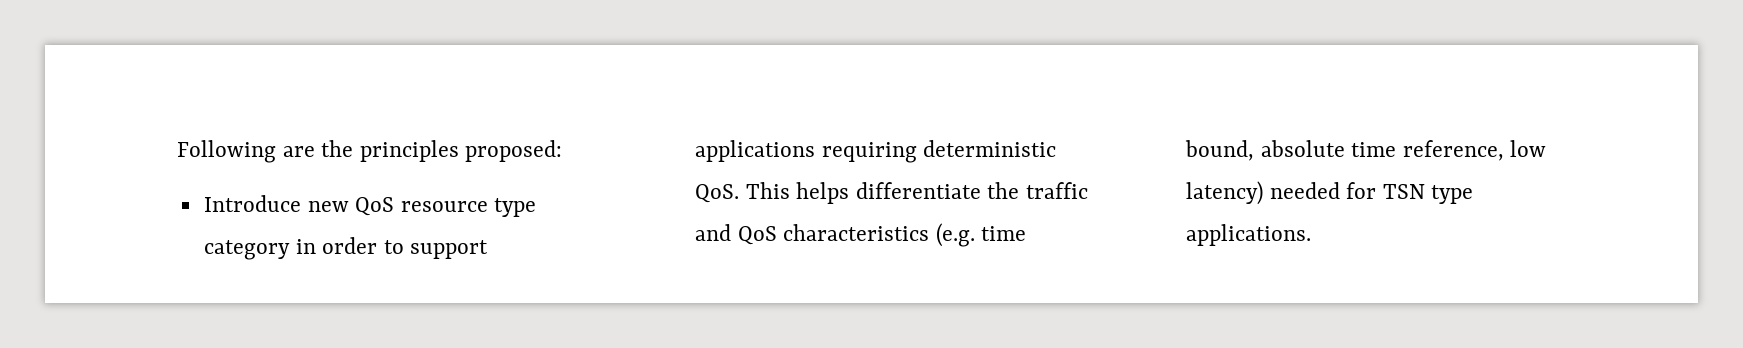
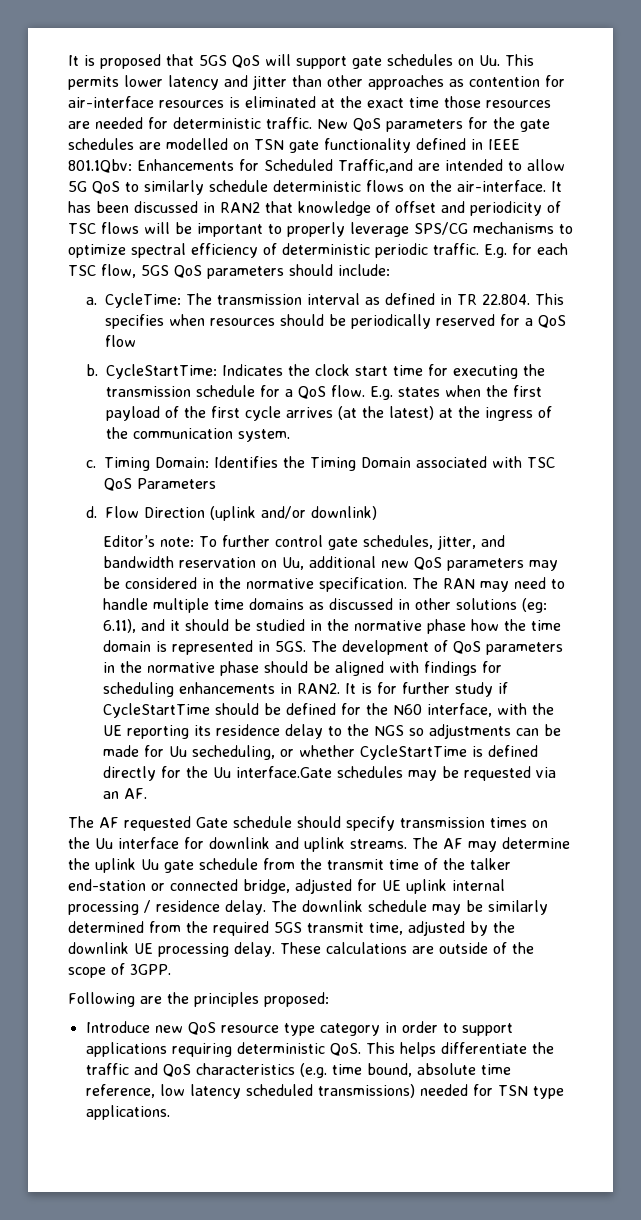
(177, 151) none -> [68,54,534,69] [68,75,565,90] [68,96,551,108] [68,117,550,132] [68,138,520,153] [68,159,565,173] [68,180,562,195] [68,201,561,216] [68,222,573,237] [68,243,568,258] [68,264,390,279] [85,293,564,308] [104,314,566,329] [104,335,136,347] [85,364,545,379] [105,385,542,400] [105,406,552,421] [105,427,290,442] [85,456,555,471] [103,478,216,491] [85,506,377,521] [103,535,506,550] [103,556,559,571] [103,577,566,592] [103,598,548,613] [103,619,562,634] [103,640,564,655] [103,661,503,676] [103,682,509,697] [103,703,555,718] [103,724,562,739] [103,745,539,760] [103,766,557,781] [103,788,148,799] [68,816,548,831] [68,837,570,852] [68,858,511,873] [68,879,505,894] [68,900,548,915] [68,921,515,936] [68,942,534,957] [68,963,171,978] It is proposed that 5GS QoS will support gate schedules on Uu. This permits lower latency and jitter than other approaches as contention for air-interface resources is eliminated at the exact time those resources are needed for deterministic traffic. New QoS parameters for the gate schedules are modelled on TSN gate functionality defined in IEEE 801.1Qbv: Enhancements for Scheduled Traffic,and are intended to allow 5G QoS to similarly schedule deterministic flows on the air-interface. It has been discussed in RAN2 that knowledge of offset and periodicity of TSC flows will be important to properly leverage SPS/CG mechanisms to optimize spectral efficiency of deterministic periodic traffic. E.g. for each TSC flow, 5GS QoS parameters should include: // a. CycleTime: The transmission interval as defined in TR 22.804. This specifies when resources should be periodically reserved for a QoS flow // b. CycleStartTime: Indicates the clock start time for executing the transmission schedule for a QoS flow. E.g. states when the first payload of the first cycle arrives (at the latest) at the ingress of the communication system. // c. Timing Domain: Identifies the Timing Domain associated with TSC QoS Parameters // d. Flow Direction (uplink and/or downlink) // Editor’s note: To further control gate schedules, jitter, and bandwidth reservation on Uu, additional new QoS parameters may be considered in the normative specification. The RAN may need to handle multiple time domains as discussed in other solutions (eg: 6.11), and it should be studied in the normative phase how the time domain is represented in 5GS. The development of QoS parameters in the normative phase should be aligned with findings for scheduling enhancements in RAN2. It is for further study if CycleStartTime should be defined for the N60 interface, with the UE reporting its residence delay to the NGS so adjustments can be made for Uu secheduling, or whether CycleStartTime is defined directly for the Uu interface.Gate schedules may be requested via an AF. // The AF requested Gate schedule should specify transmission times on the Uu interface for downlink and uplink streams. The AF may determine the uplink Uu gate schedule from the transmit time of the talker end-station or connected bridge, adjusted for UE uplink internal processing / residence delay. The downlink schedule may be similarly determined from the required 5GS transmit time, adjusted by the downlink UE processing delay. These calculations are outside of the scope of 3GPP. //
[1185,181,1263,205] latency) -> [189,1084,415,1099] latency scheduled transmissions)

